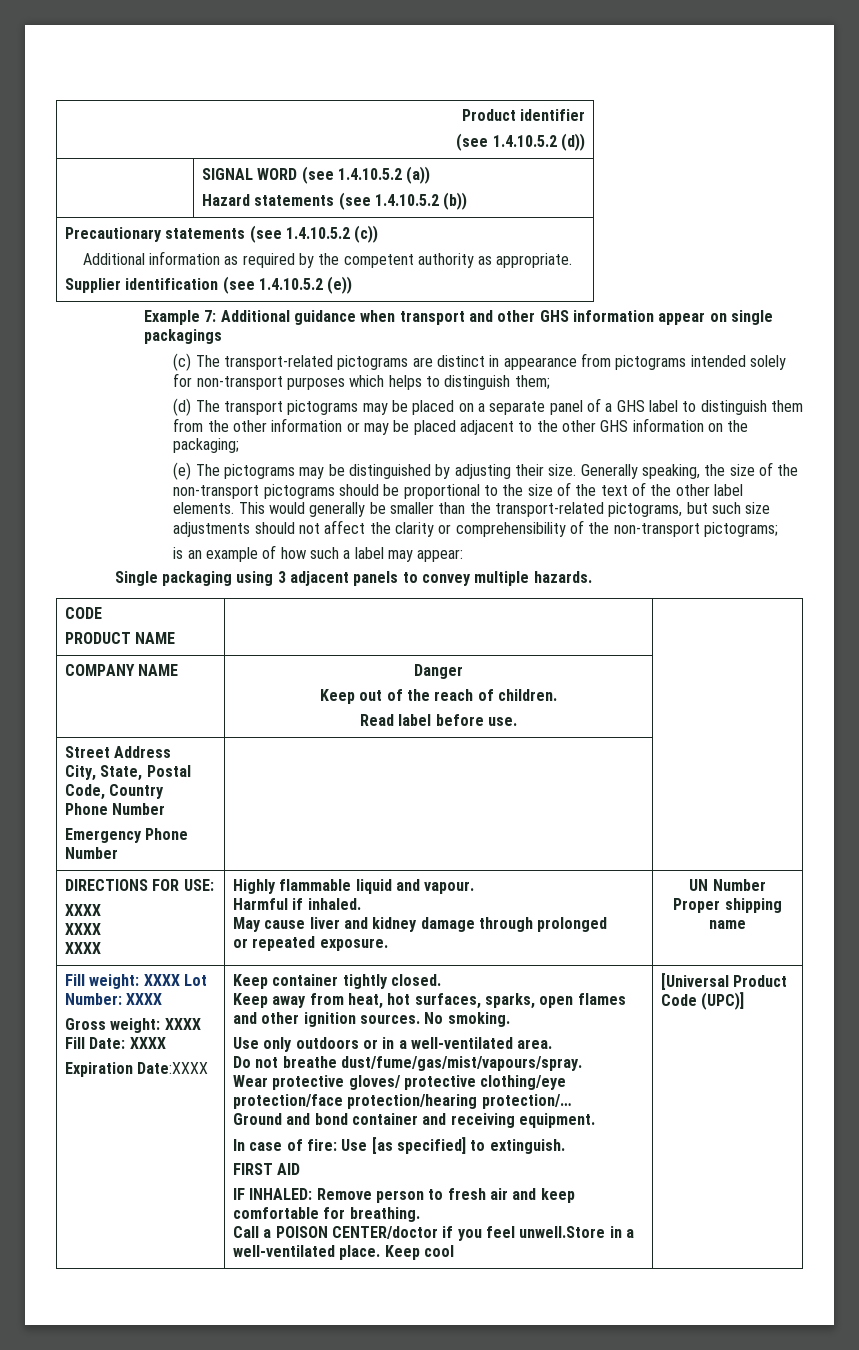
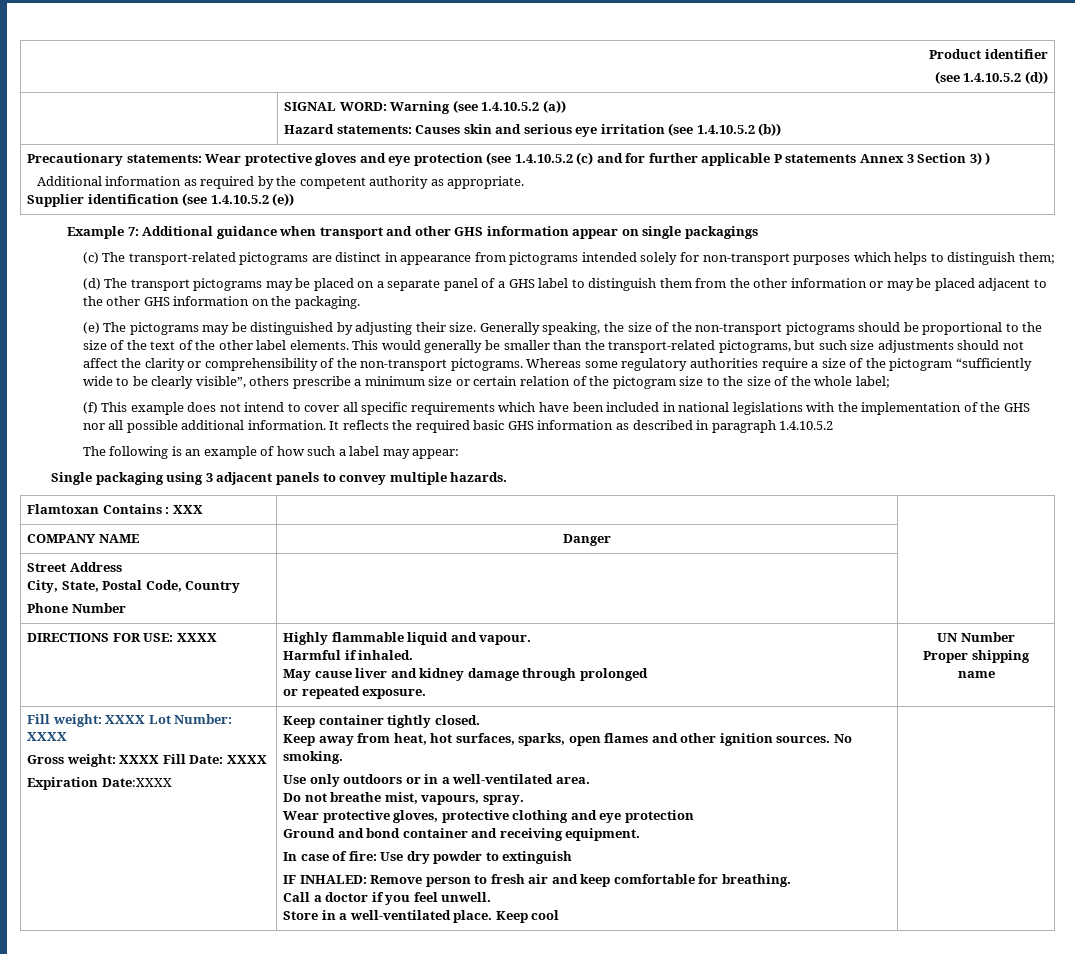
[257,168,298,180] WORD -> [339,101,451,114] WORD: Warning
[254,192,468,210] [64,225,379,243] statements (see 1.4.10.5.2 (b)) // Precautionary statements (see 1.4.10.5.2 (c)) -> [336,123,782,137] [27,152,991,166] statements: Causes skin and serious eye irritation (see 1.4.10.5.2 (b)) // Precautionary statements: Wear protective gloves and eye protection (see 1.4.10.5.2 (c) and for further applicable P statements Annex 3 Section 3) )
[173,438,240,453] packaging; -> [294,296,360,309] packaging.
[703,522,778,537] pictograms; // -> [450,358,1032,371] [82,376,890,389] [82,402,1030,415] [82,420,834,433] [82,446,169,459] pictograms. Whereas some regulatory authorities require a size of the pictogram “sufficiently wide to be clearly visible”, others prescribe a minimum size or certain relation of the pictogram size to the size of the whole label; // (f) This example does not intend to cover all specific requirements which have been included in national legislations with the implementation of the GHS nor all possible additional information. It reflects the required basic GHS information as described in paragraph 1.4.10.5.2 // The following
[64,607,102,619] [64,632,176,644] CODE // PRODUCT NAME -> [27,504,203,514] Flamtoxan Contains : XXX
[320,689,557,704] [360,714,517,726] // Keep out of the reach of children. // Read label before use. -> (611, 540) none
[64,828,189,843] [64,847,118,859] // Emergency Phone Number -> (126, 608) none
[64,904,101,916] [64,923,101,935] // XXXX // XXXX // -> (174, 637) none
[340,1056,582,1071] [232,1075,567,1090] [232,1094,571,1109] dust/fume/gas/mist/vapours/spray. // Wear protective gloves/ protective clothing/eye protection/face protection/hearing protection/… -> [384,792,524,805] [283,810,694,823] mist, vapours, spray. // Wear protective gloves, protective clothing and eye protection
[371,1137,565,1154] [232,1163,301,1175] [as specified] to extinguish. // FIRST AID -> [406,851,573,864] dry powder to extinguish
[275,1226,438,1239] POISON CENTER/doctor -> [325,892,369,902] doctor
[519,1226,606,1238] unwell.Store -> [441,892,492,902] [283,911,319,920] unwell. // Store
[660,973,788,990] [660,992,745,1010] [Universal Product Code (UPC)] -> (560, 915) none

